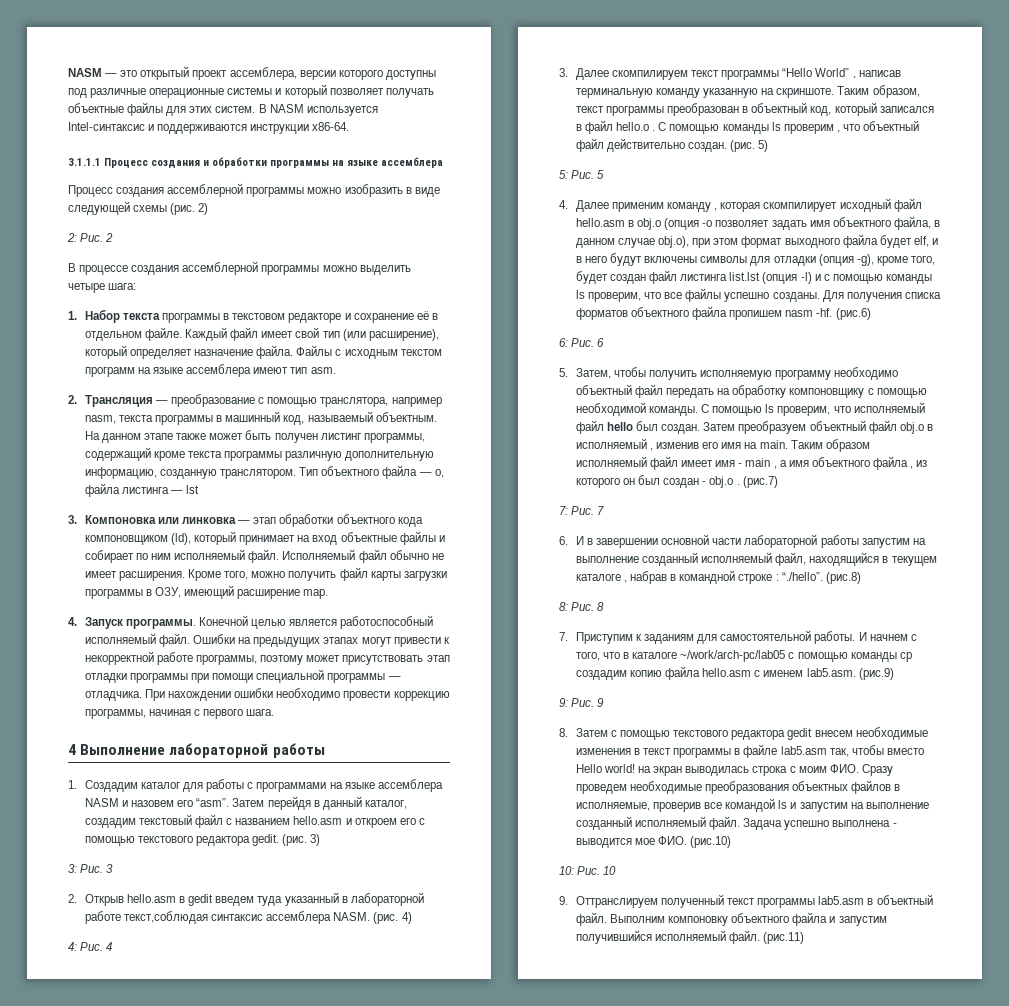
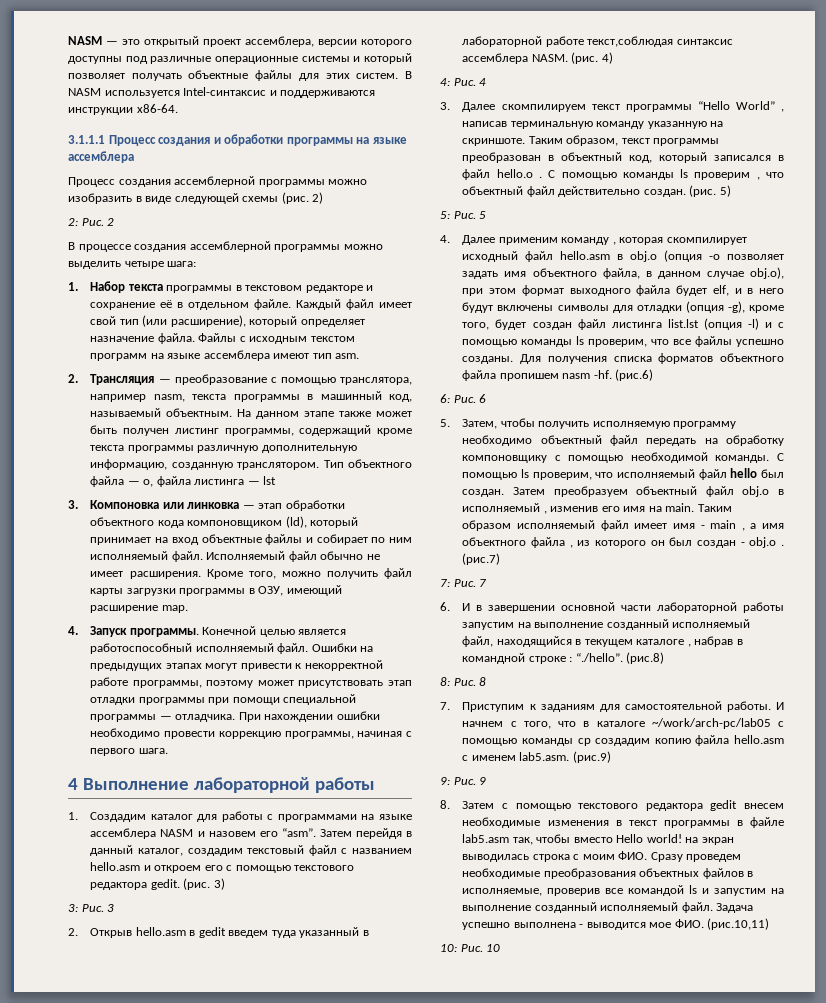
[690,836,732,848] (рис.10) -> [707,918,770,930] (рис.10,11)
[559,894,933,908] [575,912,887,926] [575,930,805,944] // 9. Оттранслируем полученный текст программы lab5.asm в объектный файл. Выполним компоновку объектного файла и запустим получившийся исполняемый файл. (рис.11) -> (501, 948) none

